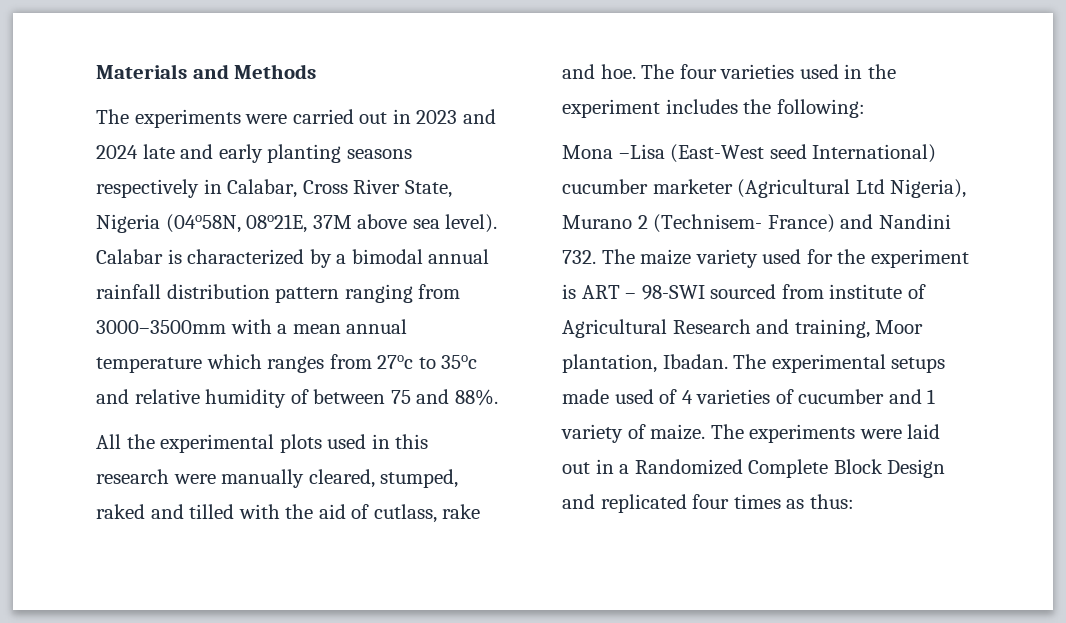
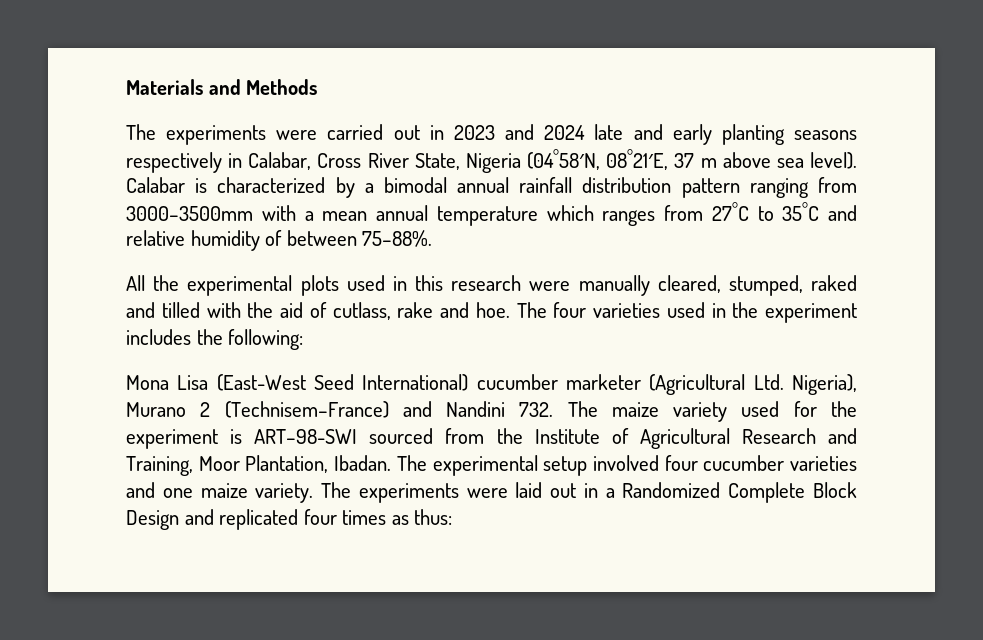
[165,214,352,233] (04o58N, 08o21E, 37M -> [527,149,717,170] (04°58′N, 08°21′E, 37 m
[377,355,478,369] 27oc to 35oc -> [711,202,820,221] 27°C to 35°C
[390,389,498,406] 75 and 88%. -> [362,230,433,247] 75–88%.
[618,144,807,163] –Lisa (East-West seed -> [177,374,354,391] Lisa (East-West Seed
[855,179,885,194] Ltd -> [753,374,784,390] Ltd.
[653,214,835,233] (Technisem- France) -> [224,401,389,418] (Technisem–France)
[581,284,926,300] [562,319,924,338] [562,354,946,373] [562,389,936,404] [561,424,706,443] ART – 98-SWI sourced from institute of Agricultural Research and training, Moor plantation, Ibadan. The experimental setups made used of 4 varieties of cucumber and 1 variety of maize. -> [254,428,858,449] [126,455,858,476] [126,482,314,503] ART–98-SWI sourced from the Institute of Agricultural Research and Training, Moor Plantation, Ibadan. The experimental setup involved four cucumber varieties and one maize variety.

